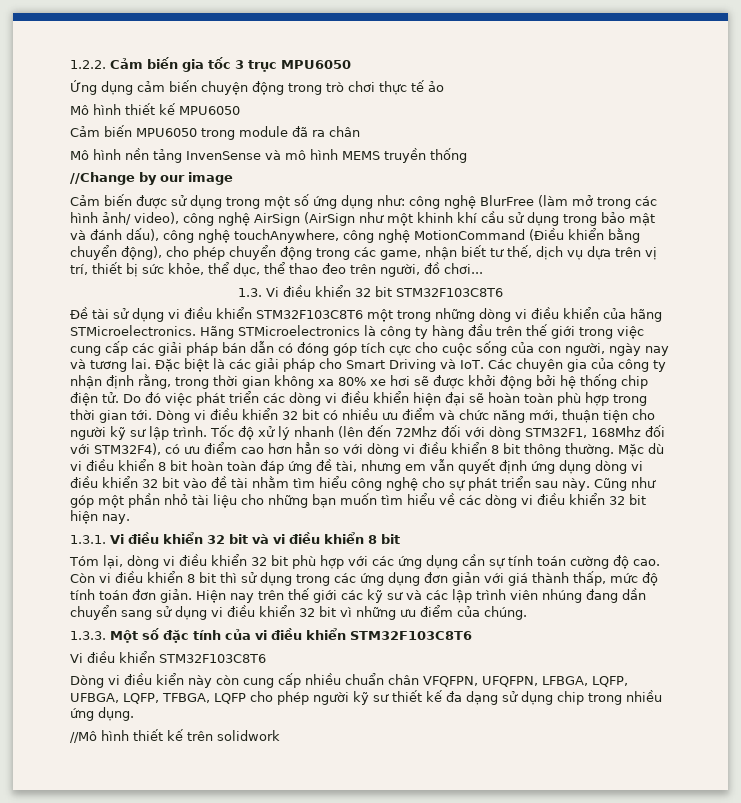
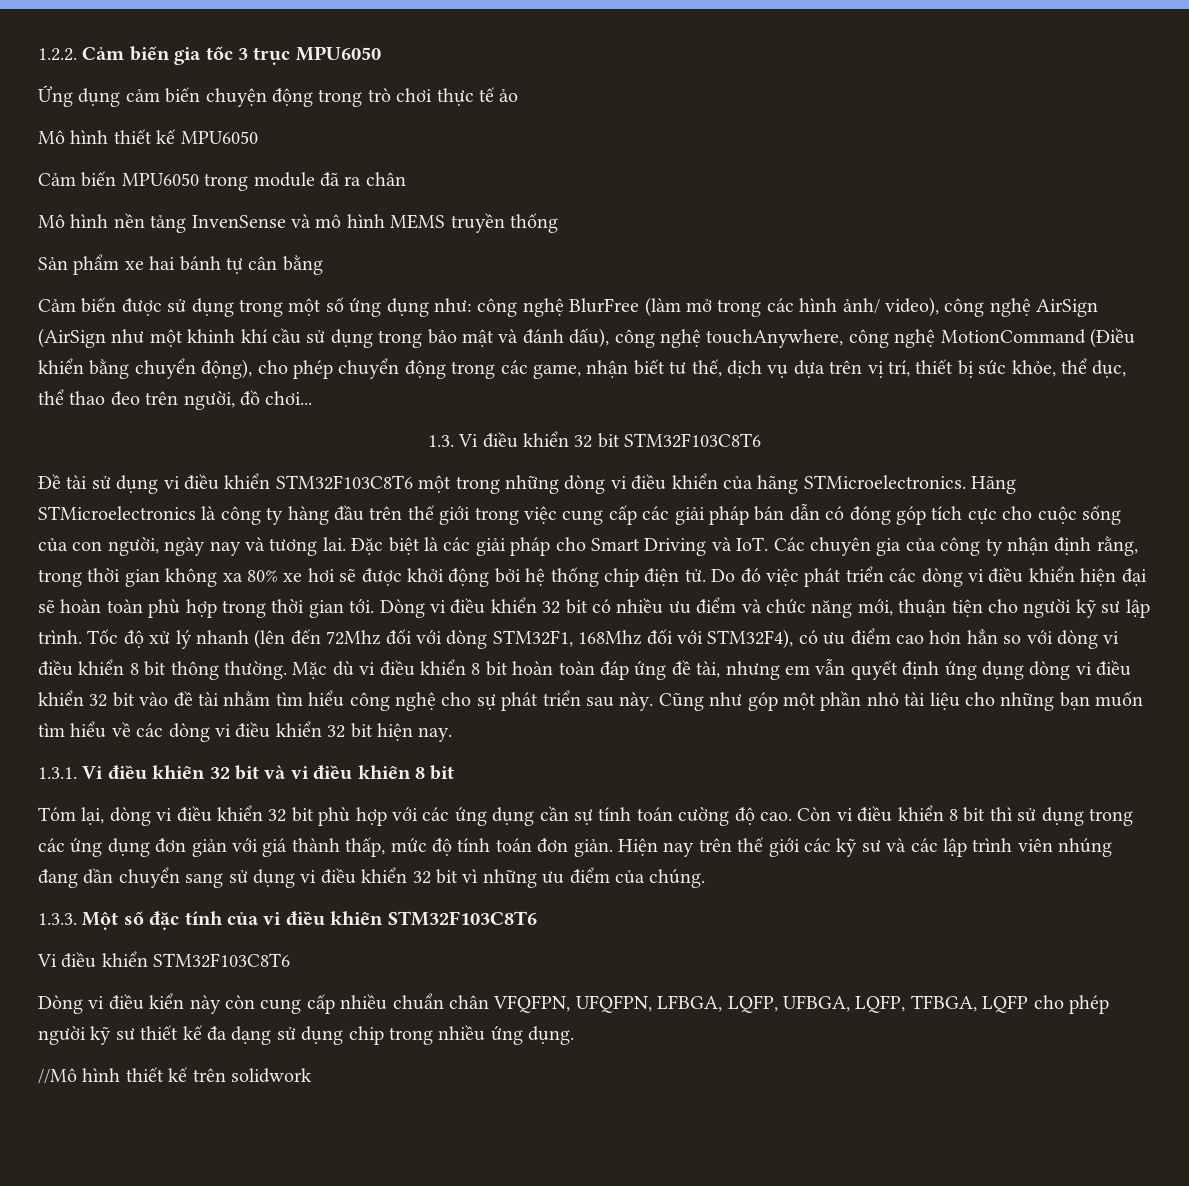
[70,172,233,185] //Change by our image -> [38,254,323,275] Sản phẩm xe hai bánh tự cân bằng

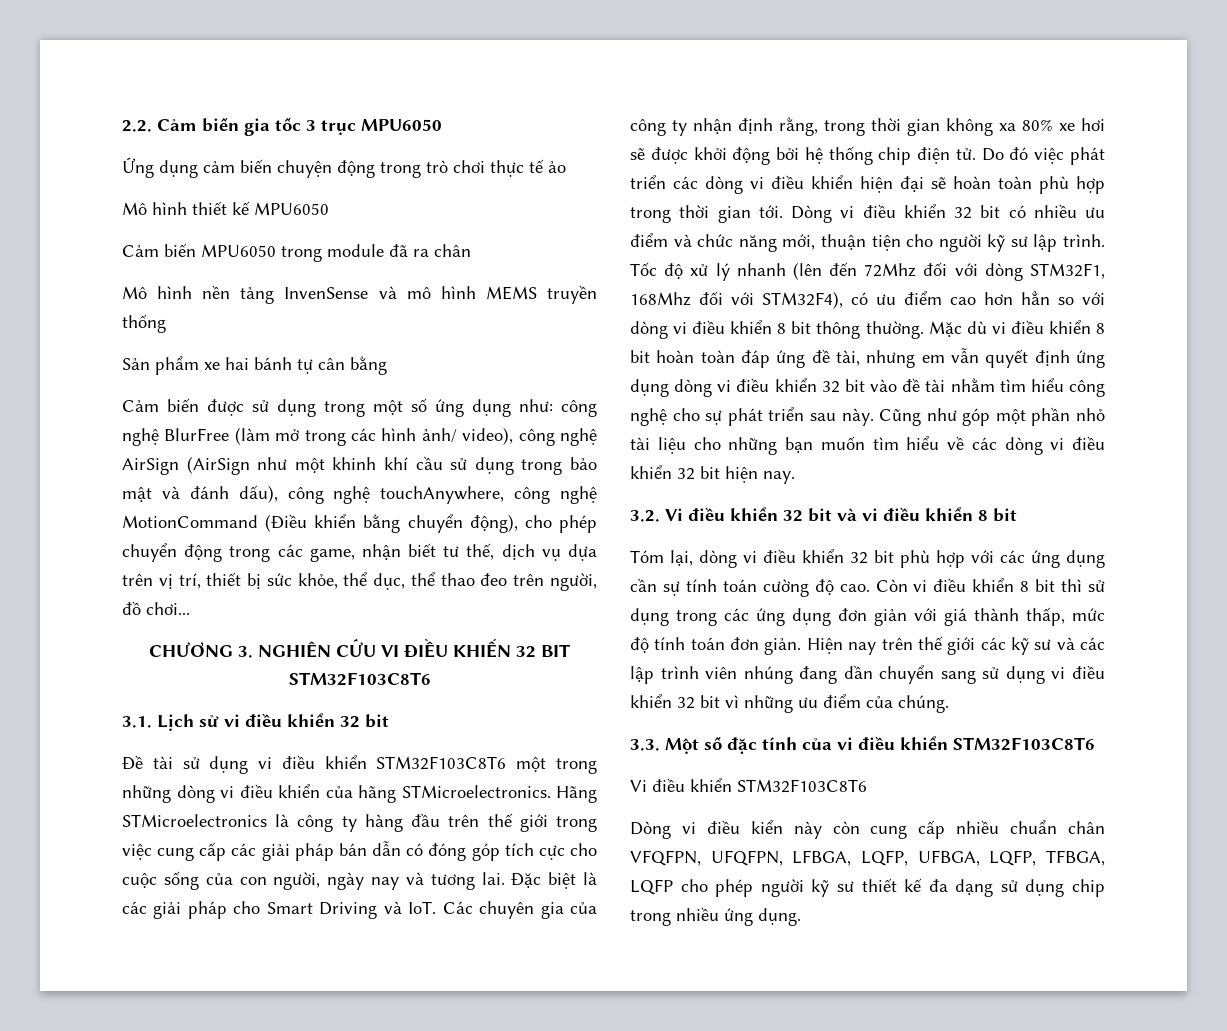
[38,48,77,61] 1.2.2. -> [122,120,152,132] 2.2.
[427,431,762,448] 1.3. Vi điều khiển 32 bit STM32F103C8T6 -> [149,638,570,658] [288,672,431,686] [122,713,389,731] CHƯƠNG 3. NGHIÊN CỨU VI ĐIỀU KHIẾN 32 BIT STM32F103C8T6 // 3.1. Lịch sử vi điều khiển 32 bit
[38,767,77,779] 1.3.1. -> [630,510,660,522] 3.2.
[38,913,77,925] 1.3.3. -> [630,739,660,751] 3.3.
[38,1067,312,1084] // //Mô hình thiết kế trên solidwork -> (801, 917) none

